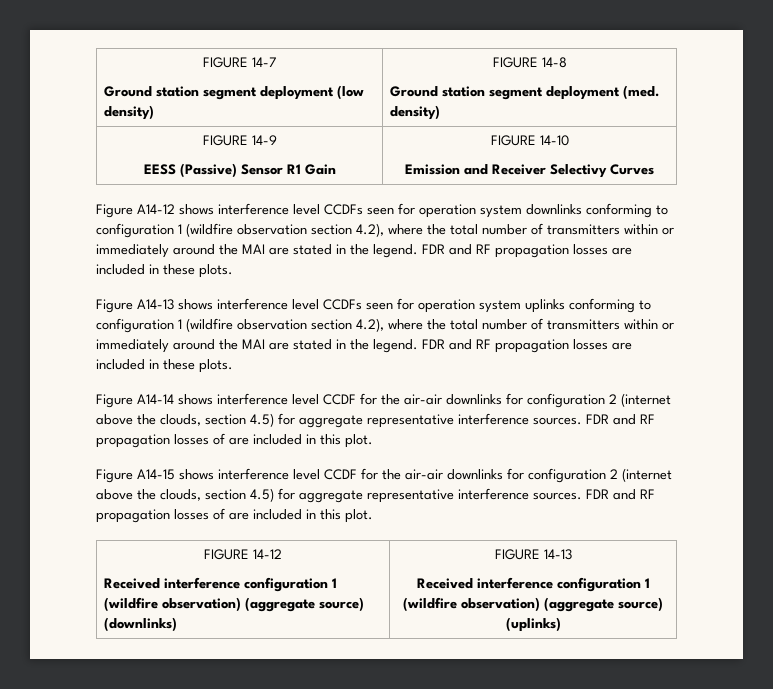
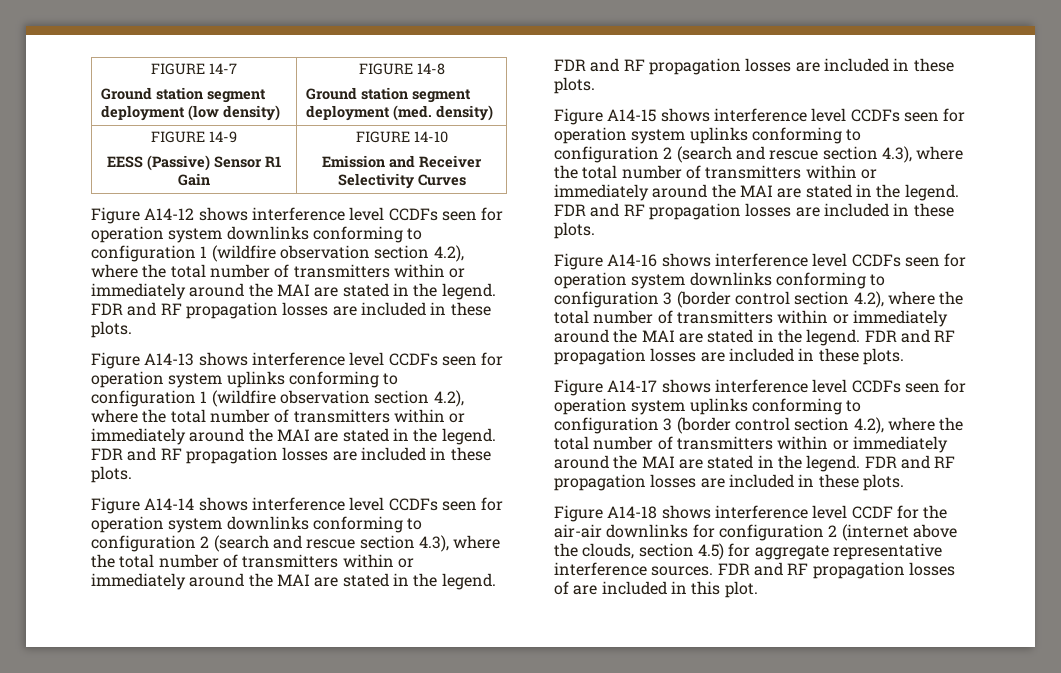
[550,164,607,178] Selectivy -> [337,173,414,189] Selectivity
[323,393,671,408] [96,413,655,428] [96,433,373,448] CCDF for the air-air downlinks for configuration 2 (internet above the clouds, section 4.5) for aggregate representative interference sources. FDR and RF propagation losses of are included in this plot. -> [388,497,504,511] [91,516,423,533] [91,535,501,552] [91,554,414,568] [91,573,496,590] [554,58,954,75] [554,77,595,94] CCDFs seen for operation system downlinks conforming to configuration 2 (search and rescue section 4.3), where the total number of transmitters within or immediately around the MAI are stated in the legend. FDR and RF propagation losses are included in these plots.
(320, 474) none -> [850,108,966,122] [554,127,862,144] [554,146,964,163] [554,165,877,179] [554,184,959,201] [554,203,954,220] [554,222,595,239] [554,253,967,270] [554,272,886,289] [554,291,964,308] [554,310,948,327] [554,329,956,346] [554,348,904,365] [554,379,967,396] [554,398,862,415] [554,417,964,434] [554,436,948,453] [554,455,956,472] [554,474,904,491] [554,505,848,522] CCDFs seen for operation system uplinks conforming to configuration 2 (search and rescue section 4.3), where the total number of transmitters within or immediately around the MAI are stated in the legend. FDR and RF propagation losses are included in these plots. // Figure A14-16 shows interference level CCDFs seen for operation system downlinks conforming to configuration 3 (border control section 4.2), where the total number of transmitters within or immediately around the MAI are stated in the legend. FDR and RF propagation losses are included in these plots. // Figure A14-17 shows interference level CCDFs seen for operation system uplinks conforming to configuration 3 (border control section 4.2), where the total number of transmitters within or immediately around the MAI are stated in the legend. FDR and RF propagation losses are included in these plots. // Figure A14-18 shows interference level
[204,549,282,560] [104,577,338,592] [104,597,365,612] [104,617,178,632] [494,549,572,560] [416,577,650,592] [403,597,663,612] [505,617,561,632] // FIGURE 14-12 // Received interference configuration 1 (wildfire observation) (aggregate source) (downlinks) | FIGURE 14-13 // Received interference configuration 1 (wildfire observation) (aggregate source) (uplinks) -> (758, 589) none

